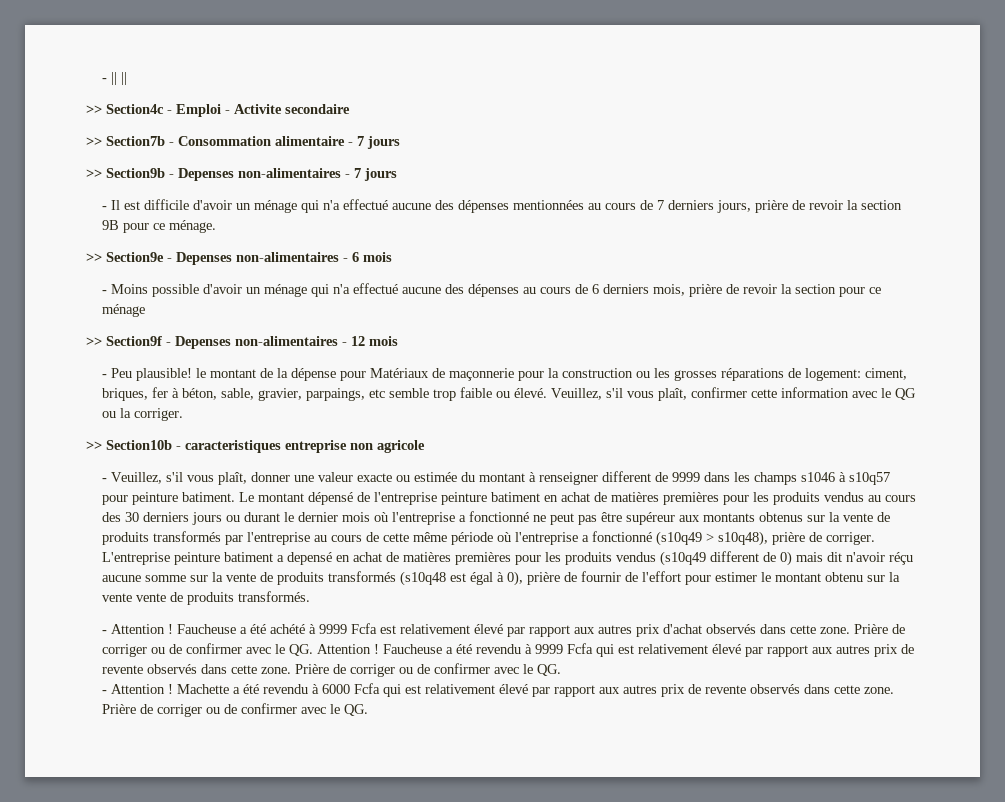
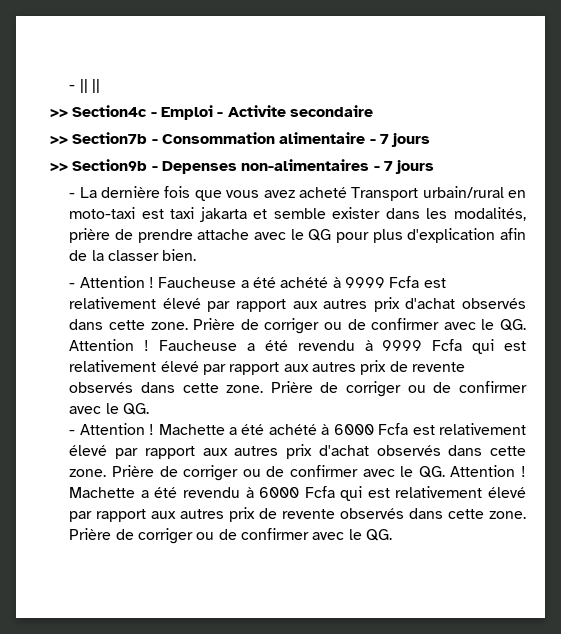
[111,199,903,213] [102,220,217,233] [86,252,392,265] [102,283,882,297] [102,304,146,317] [86,336,398,349] [102,368,908,381] [102,387,917,401] [102,408,184,421] [86,440,425,453] [102,471,891,485] [102,492,917,505] [102,511,891,525] [102,531,876,546] [102,551,914,566] [102,571,901,586] [102,591,311,605] Il est difficile d'avoir un ménage qui n'a effectué aucune des dépenses mentionnées au cours de 7 derniers jours, prière de revoir la section 9B pour ce ménage. // >> Section9e - Depenses non-alimentaires - 6 mois // - Moins possible d'avoir un ménage qui n'a effectué aucune des dépenses au cours de 6 derniers mois, prière de revoir la section pour ce ménage // >> Section9f - Depenses non-alimentaires - 12 mois // - Peu plausible! le montant de la dépense pour Matériaux de maçonnerie pour la construction ou les grosses réparations de logement: ciment, briques, fer à béton, sable, gravier, parpaings, etc semble trop faible ou élevé. Veuillez, s'il vous plaît, confirmer cette information avec le QG ou la corriger. // >> Section10b - caracteristiques entreprise non agricole // - Veuillez, s'il vous plaît, donner une valeur exacte ou estimée du montant à renseigner different de 9999 dans les champs s1046 à s10q57 pour peinture batiment. Le montant dépensé de l'entreprise peinture batiment en achat de matières premières pour les produits vendus au cours des 30 derniers jours ou durant le dernier mois où l'entreprise a fonctionné ne peut pas être supéreur aux montants obtenus sur la vente de produits transformés par l'entreprise au cours de cette même période où l'entreprise a fonctionné (s10q49 > s10q48), prière de corriger. L'entreprise peinture batiment a depensé en achat de matières premières pour les produits vendus (s10q49 different de 0) mais dit n'avoir réçu aucune somme sur la vente de produits transformés (s10q48 est égal à 0), prière de fournir de l'effort pour estimer le montant obtenu sur la vente vente de produits transformés. -> [79,186,526,201] [69,207,526,222] [69,228,526,243] [69,249,197,261] La dernière fois que vous avez acheté Transport urbain/rural en moto-taxi est taxi jakarta et semble exister dans les modalités, prière de prendre attache avec le QG pour plus d'explication afin de la classer bien.
(260, 689) none -> [268,423,527,435] [69,444,526,459] [69,465,527,481] [69,487,178,498] achété à 6000 Fcfa est relativement élevé par rapport aux autres prix d'achat observés dans cette zone. Prière de corriger ou de confirmer avec le QG. Attention ! Machette a été

